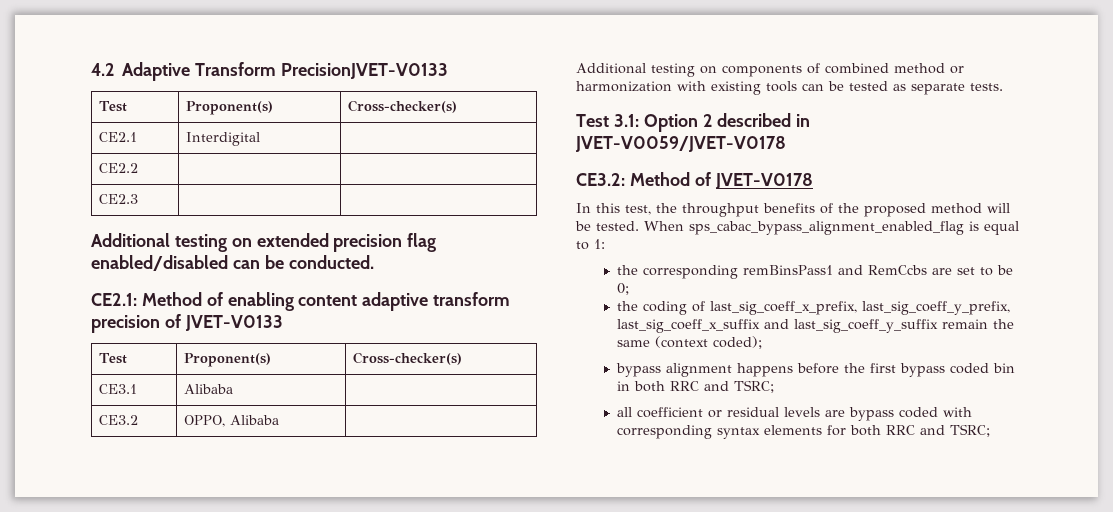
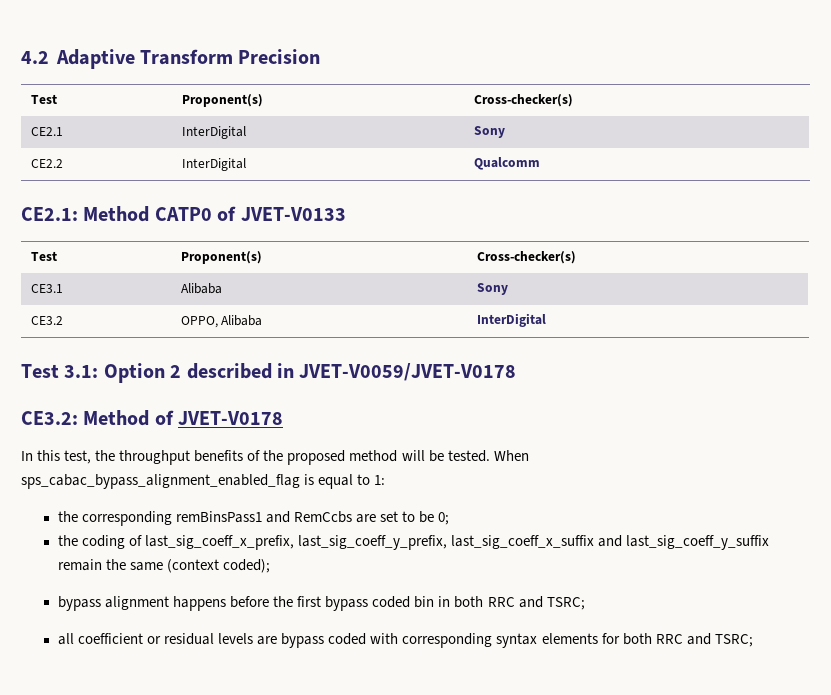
[280,63,448,79] PrecisionJVET-V0133 -> [238,49,321,64] Precision
[186,132,261,146] Interdigital | -> [181,126,246,139] [473,126,505,138] InterDigital | Sony
[99,194,139,204] [91,233,437,252] [91,255,374,271] [91,292,511,311] [91,315,160,333] | // CE2.3 | | // Additional testing on extended precision flag enabled/disabled can be conducted. // CE2.1: Method of enabling content adaptive transform precision -> [181,158,246,171] [473,157,540,170] [21,206,212,222] InterDigital | Qualcomm // CE2.1: Method CATP0
(234, 389) none -> [476,283,508,295] Sony
[576,63,964,77] [576,81,1003,95] // Additional testing on components of combined method or harmonization with existing tools can be tested as separate tests. -> [476,313,546,327] InterDigital

